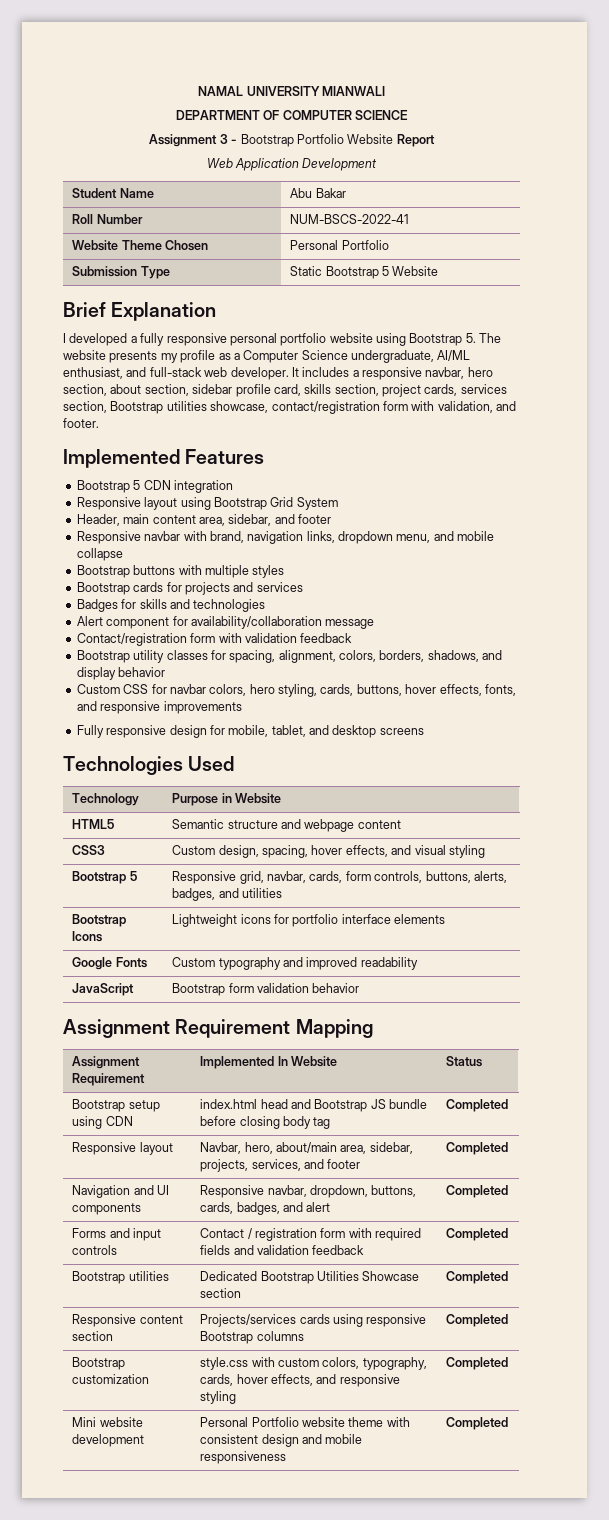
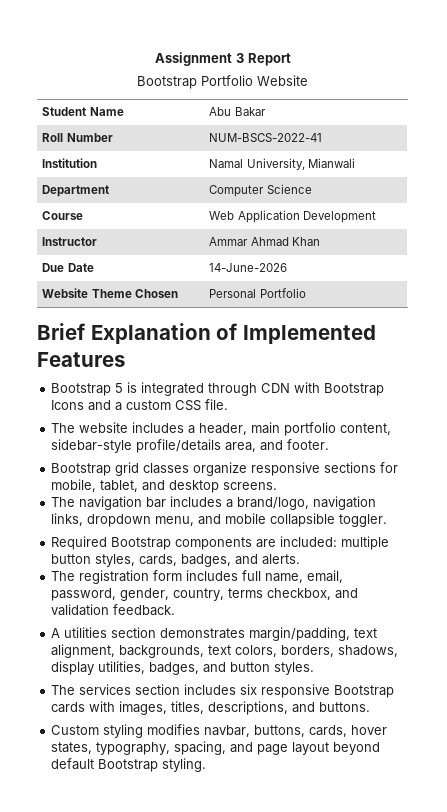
[198,86,385,96] [175,110,409,120] NAMAL UNIVERSITY MIANWALI // DEPARTMENT OF COMPUTER SCIENCE // -> (154, 59) none
[231,139,238,144] - -> [247,53,291,66] Report //
[396,134,435,147] [206,158,378,171] Report // Web Application Development -> (308, 80) none
(410, 219) none -> [42,158,98,168] [209,158,355,170] [42,185,110,197] [209,184,312,197] [42,211,84,220] [209,210,376,223] [42,237,98,246] [209,237,320,246] [42,263,94,272] [209,263,288,272] // Institution | Namal University, Mianwali // Department | Computer Science // Course | Web Application Development // Instructor | Ammar Ahmad Khan // Due Date | 14-June-2026
[72,266,170,279] [290,266,439,279] [63,302,217,321] [63,333,502,346] [63,350,471,363] [63,367,493,380] [63,384,507,397] [63,401,516,414] [63,418,99,428] [63,449,265,468] [76,480,233,493] [76,497,338,510] [76,514,331,526] [76,531,244,544] // Submission Type | Static Bootstrap 5 Website // Brief Explanation // I developed a fully responsive personal portfolio website using Bootstrap 5. The website presents my profile as a Computer Science undergraduate, AI/ML enthusiast, and full-stack web developer. It includes a responsive navbar, hero section, about section, sidebar profile card, skills section, project cards, services section, Bootstrap utilities showcase, contact/registration form with validation, and footer. // Implemented Features // Bootstrap 5 CDN integration // Responsive layout using Bootstrap Grid System // Header, main content area, sidebar, and footer // Responsive navbar with brand, -> [37,323,376,344] [37,352,125,367] [51,382,385,396] [51,399,229,411] [51,422,392,436] [51,439,330,453] [51,462,399,476] [51,479,278,493] [51,496,310,510] // Brief Explanation of Implemented Features // Bootstrap 5 is integrated through CDN with Bootstrap Icons and a custom CSS file. // The website includes a header, main portfolio content, sidebar-style profile/details area, and footer. // Bootstrap grid classes organize responsive sections for mobile, tablet, and desktop screens. // The navigation bar includes a brand/logo,
[76,548,123,561] [76,565,285,578] [76,582,303,595] [76,599,266,612] [76,616,375,629] [76,633,353,646] [76,650,503,663] [76,667,166,680] [76,684,516,697] [76,701,242,714] [76,725,424,738] [63,756,235,775] [72,793,140,806] [172,793,282,806] [72,819,115,829] [172,819,401,832] [72,845,106,855] [172,845,485,858] [72,871,137,884] [172,871,507,884] [172,888,283,901] [72,914,127,927] [72,931,103,942] [172,914,446,927] [72,957,147,970] [172,957,418,970] [72,983,135,996] [172,983,360,996] [63,1019,373,1038] [72,1056,141,1069] [72,1073,146,1086] [200,1056,338,1069] [446,1056,483,1067] [72,1099,160,1112] [72,1116,133,1129] [200,1099,428,1112] [200,1116,331,1129] [446,1099,509,1112] [72,1142,173,1155] [200,1142,413,1154] [200,1159,361,1172] [446,1142,509,1155] [72,1185,170,1198] [72,1203,142,1215] [200,1185,417,1198] [200,1202,331,1215] [446,1185,509,1198] [72,1228,162,1241] [72,1245,118,1255] [200,1228,422,1241] [200,1245,365,1255] [446,1228,509,1241] [72,1271,169,1284] [200,1271,420,1284] [200,1288,242,1298] [446,1271,509,1284] [72,1314,183,1327] [72,1331,114,1341] [200,1314,427,1327] [200,1331,304,1344] [446,1314,509,1327] [72,1357,126,1370] [72,1374,150,1384] [200,1357,427,1370] [200,1374,400,1387] [200,1391,237,1404] [446,1357,509,1370] [72,1417,143,1427] [72,1434,145,1447] [200,1417,410,1427] [200,1434,363,1447] [200,1451,287,1464] [446,1417,509,1430] collapse // Bootstrap buttons with multiple styles // Bootstrap cards for projects and services // Badges for skills and technologies // Alert component for availability/collaboration message // Contact/registration form with validation feedback // Bootstrap utility classes for spacing, alignment, colors, borders, shadows, and display behavior // Custom CSS for navbar colors, hero styling, cards, buttons, hover effects, fonts, and responsive improvements // Fully responsive design for mobile, tablet, and desktop screens // Technologies Used // Technology | Purpose in Website // HTML5 | Semantic structure and webpage content // CSS3 | Custom design, spacing, hover effects, and visual styling // Bootstrap 5 | Responsive grid, navbar, cards, form controls, buttons, alerts, badges, and utilities // Bootstrap Icons | Lightweight icons for portfolio interface elements // Google Fonts | Custom typography and improved readability // JavaScript | Bootstrap form validation behavior // Assignment Requirement Mapping // Assignment Requirement | Implemented In Website | Status // Bootstrap setup using CDN | index.html head and Bootstrap JS bundle before closing body tag | Completed // Responsive layout | Navbar, hero, about/main area, sidebar, projects, services, and footer | Completed // Navigation and UI components | Responsive navbar, dropdown, buttons, cards, badges, and alert | Completed // Forms and input controls | Contact / registration form with required fields and validation feedback | Completed // Bootstrap utilities | Dedicated Bootstrap Utilities Showcase section | Completed // Responsive content section | Projects/services cards using responsive Bootstrap columns | Completed // Bootstrap customization | style.css with custom colors, typography, cards, hover effects, and responsive styling | Completed // Mini website development | Personal Portfolio website theme with consistent design and mobile responsiveness | Completed -> [270,513,388,527] [51,536,390,550] [51,554,301,567] [51,570,344,584] [51,588,359,601] [51,604,176,616] [51,627,378,641] [51,644,399,658] [51,661,315,675] [51,684,395,698] [51,701,371,715] [51,724,388,738] [51,741,381,755] [51,758,207,772] collapsible toggler. // Required Bootstrap components are included: multiple button styles, cards, badges, and alerts. // The registration form includes full name, email, password, gender, country, terms checkbox, and validation feedback. // A utilities section demonstrates margin/padding, text alignment, backgrounds, text colors, borders, shadows, display utilities, badges, and button styles. // The services section includes six responsive Bootstrap cards with images, titles, descriptions, and buttons. // Custom styling modifies navbar, buttons, cards, hover states, typography, spacing, and page layout beyond default Bootstrap styling.

